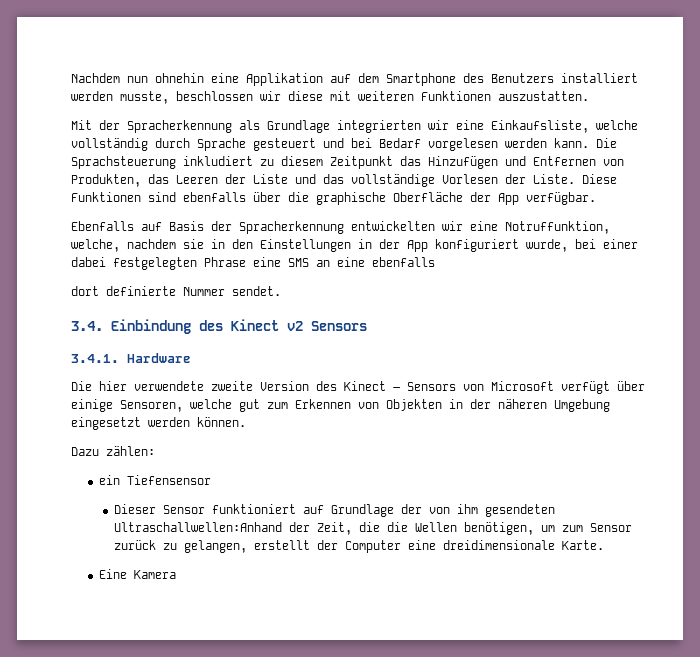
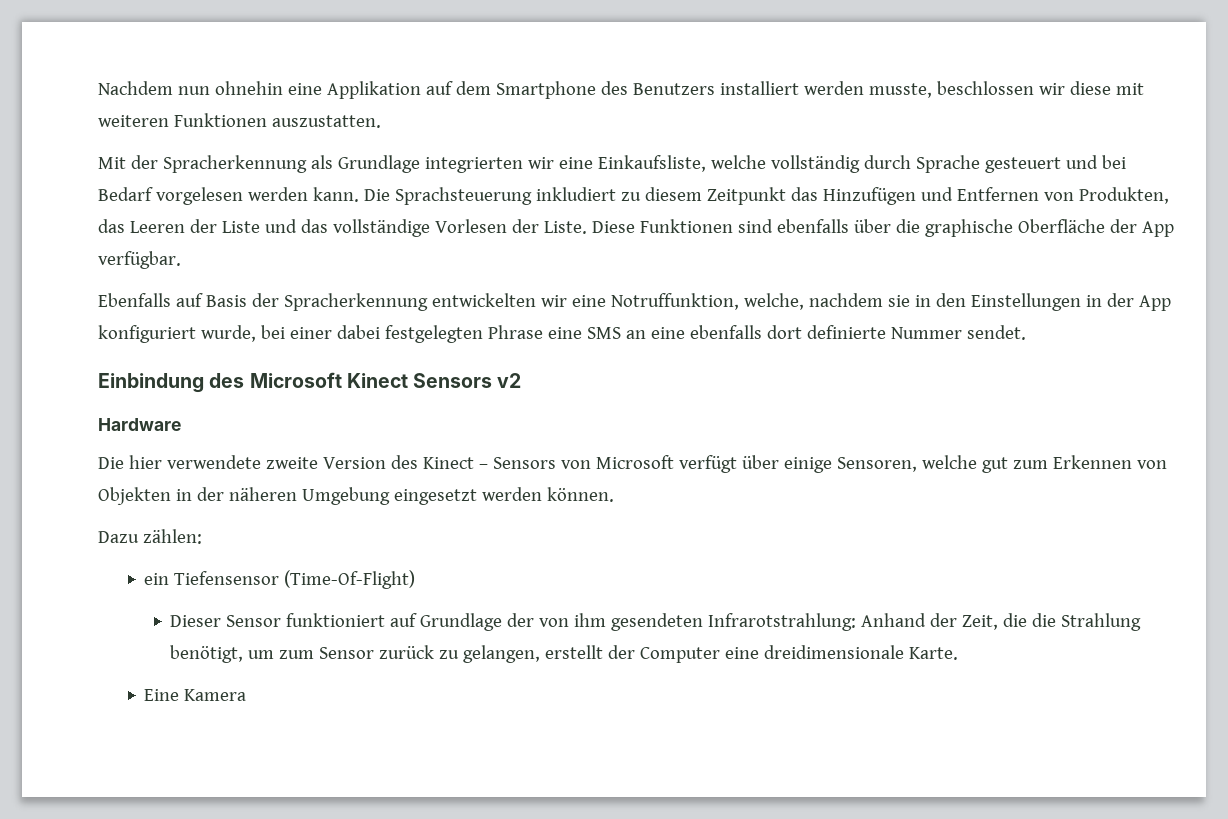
(435, 262) // -> (762, 332) none
[71,321,103,331] 3.4. -> (1026, 332) none
[231,319,279,331] Kinect -> [249,372,493,388] Microsoft Kinect Sensors
[311,321,367,331] [71,354,119,363] Sensors // 3.4.1. -> (522, 380) //
(211, 480) none -> [284,570,416,589] (Time-Of-Flight)
[113,522,282,532] Ultraschallwellen:Anhand -> [708,613,927,631] Infrarotstrahlung: Anhand
[414,522,534,535] Wellen benötigen, -> [1061,613,1142,631] [170,645,244,663] Strahlung benötigt,

